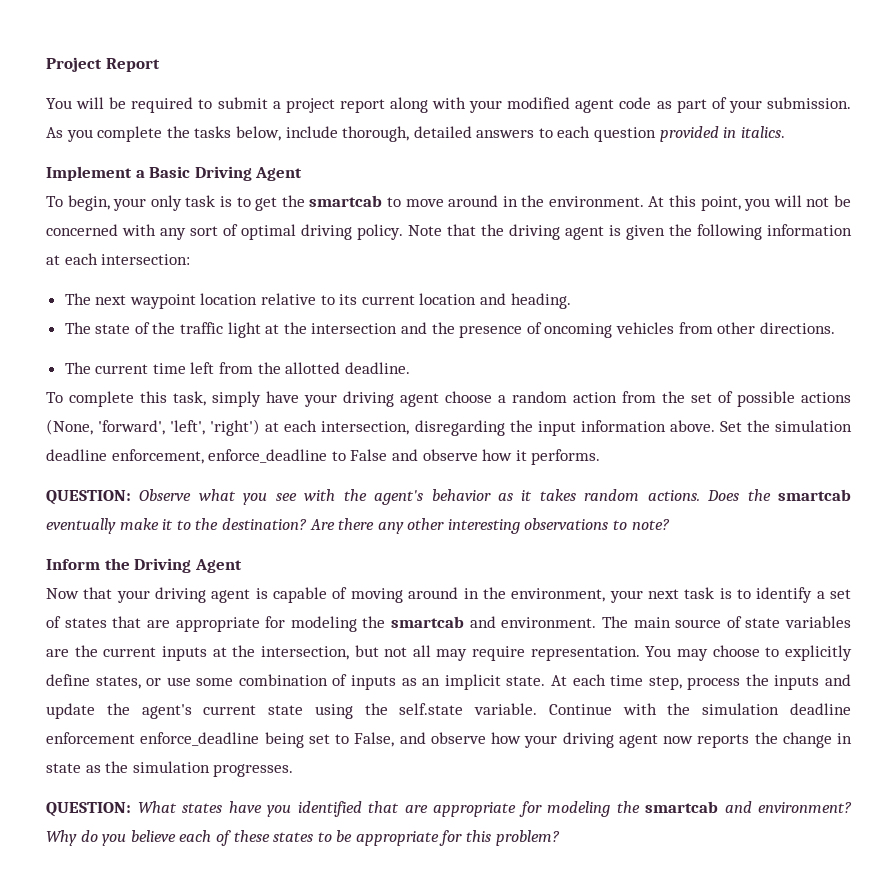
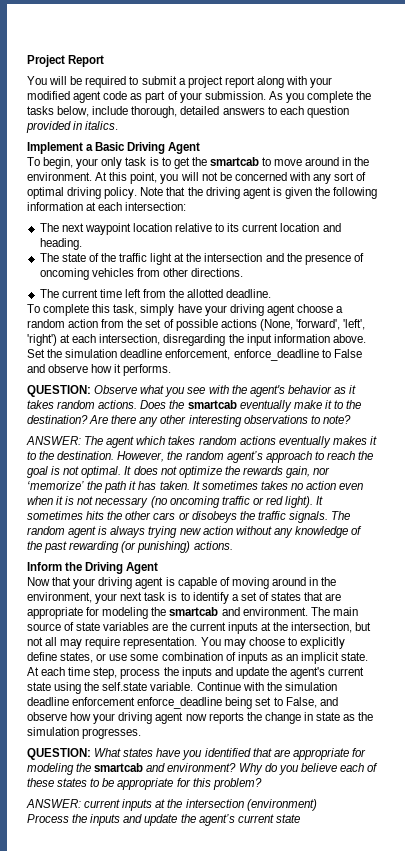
(670, 524) none -> [26,436,377,448] [27,451,374,463] [27,466,331,478] [27,481,364,493] [27,496,324,508] [27,511,351,523] [27,526,363,538] [27,541,233,553] // ANSWER: The agent which takes random actions eventually makes it to the destination. However, the random agent’s approach to reach the goal is not optimal. It does not optimize the rewards gain, nor ‘memorize’ the path it has taken. It sometimes takes no action even when it is not necessary (no oncoming traffic or red light). It sometimes hits the other cars or disobeys the traffic signals. The random agent is always trying new action without any knowledge of the past rewarding (or punishing) actions.
(560, 838) none -> [26,799,317,811] [27,814,300,826] // ANSWER: current inputs at the intersection (environment) // Process the inputs and update the agent’s current state

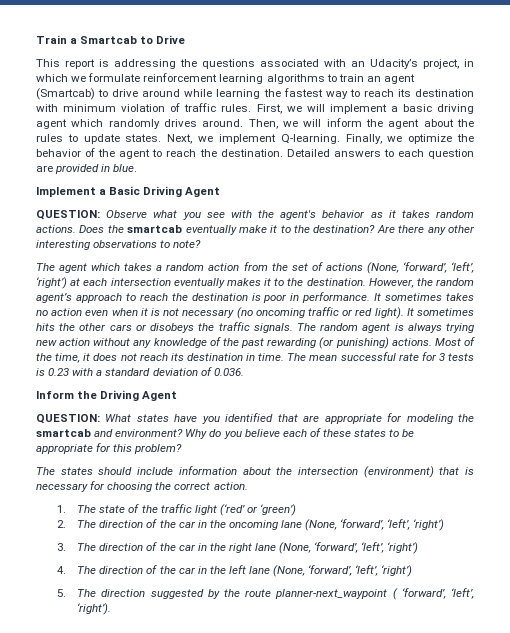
[27,55,105,67] [27,76,333,88] [27,91,372,103] [27,106,220,118] Project Report // You will be required to submit a project report along with your modified agent code as part of your submission. As you complete the tasks below, include thorough, detailed -> [36,35,186,44] [36,59,474,69] [36,73,415,84] [36,88,474,100] [36,103,474,114] [36,118,474,129] [36,134,474,144] [36,148,330,159] Train a Smartcab to Drive // This report is addressing the questions associated with an Udacity’s project, in which we formulate reinforcement learning algorithms to train an agent (Smartcab) to drive around while learning the fastest way to reach its destination with minimum violation of traffic rules. First, we will implement a basic driving agent which randomly drives around. Then, we will inform the agent about the rules to update states. Next, we implement Q-learning. Finally, we optimize the behavior of the agent to reach the destination. Detailed
(349, 112) none -> [36,165,53,172] are
[85,121,119,130] italics. -> [113,164,138,172] blue.
[27,157,370,169] [27,172,367,184] [27,187,378,199] [27,202,187,211] [39,223,341,235] [39,238,82,250] [39,253,364,265] [39,268,244,280] [39,289,272,298] [27,304,344,316] [27,319,366,331] [27,334,366,346] [27,349,362,361] [27,364,172,376] // To begin, your only task is to get the smartcab to move around in the environment. At this point, you will not be concerned with any sort of optimal driving policy. Note that the driving agent is given the following information at each intersection: // The next waypoint location relative to its current location and heading. // The state of the traffic light at the intersection and the presence of oncoming vehicles from other directions. // The current time left from the allotted deadline. // To complete this task, simply have your driving agent choose a random action from the set of possible actions (None, 'forward', 'left', 'right') at each intersection, disregarding the input information above. Set the simulation deadline enforcement, enforce_deadline to False and observe how it performs. -> (221, 192) none
[26,436,81,445] ANSWER: -> (202, 244) none
[198,436,276,445] random actions -> [156,262,474,274] [36,277,171,289] a random action from the set of actions (None, ‘forward’, ‘left’, ‘right’) at each intersection
[27,466,331,478] [27,481,190,493] goal is not optimal. It does not optimize the rewards gain, nor ‘memorize’ the path it has taken. -> [191,292,371,303] destination is poor in performance.
[27,562,159,574] [27,577,337,589] [27,592,342,604] [27,607,358,619] [27,622,372,634] [27,637,345,649] [27,652,369,664] [27,667,365,679] [27,682,337,694] [27,697,338,709] [27,712,374,724] [27,727,142,739] // Inform the Driving Agent // Now that your driving agent is capable of moving around in the environment, your next task is to identify a set of states that are appropriate for modeling the smartcab and environment. The main source of state variables are the current inputs at the intersection, but not all may require representation. You may choose to explicitly define states, or use some combination of inputs as an implicit state. At each time step, process the inputs and update the agent's current state using the self.state variable. Continue with the simulation deadline enforcement enforce_deadline being set to False, and observe how your driving agent now reports the change in state as the simulation progresses. -> [434,337,475,346] [36,352,474,363] [36,367,244,376] [36,390,178,401] Most of the time, it does not reach its destination in time. The mean successful rate for 3 tests is 0.23 with a standard deviation of 0.036. // Inform the Driving Agent
[26,799,317,811] [27,814,300,826] ANSWER: current inputs at the intersection (environment) // Process the inputs and update the agent’s current state -> [36,466,474,478] [36,481,248,492] [56,504,297,516] [56,519,445,531] [56,542,419,554] [56,565,413,577] [56,588,474,600] [77,603,112,615] The states should include information about the intersection (environment) that is necessary for choosing the correct action. // 1. The state of the traffic light (‘red’ or ‘green’) // 2. The direction of the car in the oncoming lane (None, ‘forward’, ‘left’, ‘right’) // 3. The direction of the car in the right lane (None, ‘forward’, ‘left’, ‘right’) // 4. The direction of the car in the left lane (None, ‘forward’, ‘left’, ‘right’) // 5. The direction suggested by the route planner-next_waypoint ( ‘forward’, ‘left’, ‘right’).

